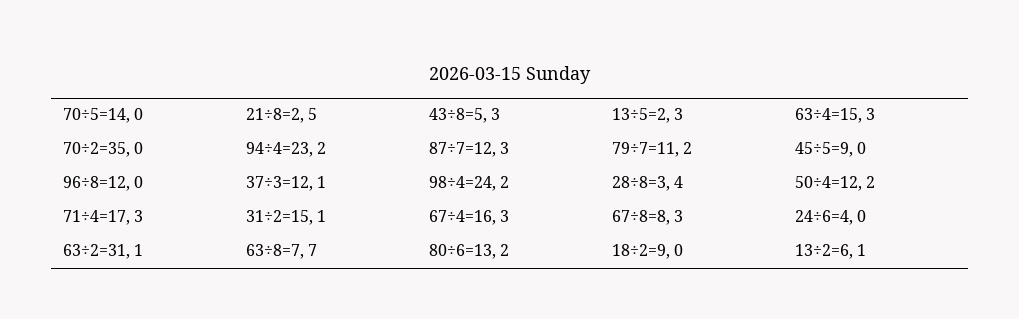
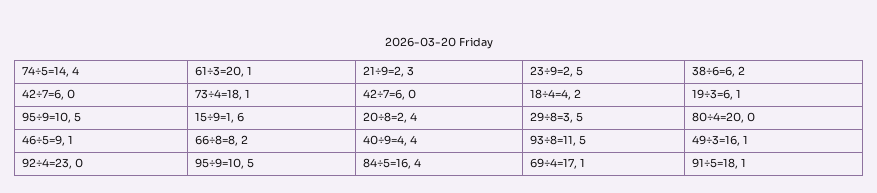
[429,66,591,84] [62,108,143,123] [245,108,317,123] [428,108,500,123] [611,108,683,123] [794,108,875,123] [62,142,143,157] [245,142,326,157] [428,142,509,157] [611,142,692,157] [794,142,866,157] [62,176,143,191] [245,176,326,191] [428,176,509,191] [611,176,683,191] [794,176,875,191] [62,210,143,225] [245,210,326,225] [428,210,509,225] [611,210,683,225] [794,210,866,225] [62,244,143,259] [245,244,317,259] [428,244,509,259] [611,244,683,259] [794,244,853,259] 2026-03-15 Sunday // 70÷5=14, 0 | 21÷8=2, 5 | 43÷8=5, 3 | 13÷5=2, 3 | 63÷4=15, 3 // 70÷2=35, 0 | 94÷4=23, 2 | 87÷7=12, 3 | 79÷7=11, 2 | 45÷5=9, 0 // 96÷8=12, 0 | 37÷3=12, 1 | 98÷4=24, 2 | 28÷8=3, 4 | 50÷4=12, 2 // 71÷4=17, 3 | 31÷2=15, 1 | 67÷4=16, 3 | 67÷8=8, 3 | 24÷6=4, 0 // 63÷2=31, 1 | 63÷8=7, 7 | 80÷6=13, 2 | 18÷2=9, 0 | 13÷2=6, -> [384,37,493,49] [21,66,79,77] [194,66,252,77] [362,66,414,77] [529,66,583,77] [691,66,745,77] [21,89,75,100] [194,89,250,100] [362,89,416,100] [529,89,581,100] [691,89,741,100] [21,112,81,123] [194,112,244,123] [362,112,417,123] [529,112,583,123] [691,112,755,123] [21,135,73,146] [194,135,248,146] [362,135,417,146] [529,135,586,146] [691,135,748,146] [21,158,83,169] [194,158,254,169] [362,158,421,169] [529,158,585,169] [691,158,738,169] 2026-03-20 Friday // 74÷5=14, 4 | 61÷3=20, 1 | 21÷9=2, 3 | 23÷9=2, 5 | 38÷6=6, 2 // 42÷7=6, 0 | 73÷4=18, 1 | 42÷7=6, 0 | 18÷4=4, 2 | 19÷3=6, 1 // 95÷9=10, 5 | 15÷9=1, 6 | 20÷8=2, 4 | 29÷8=3, 5 | 80÷4=20, 0 // 46÷5=9, 1 | 66÷8=8, 2 | 40÷9=4, 4 | 93÷8=11, 5 | 49÷3=16, 1 // 92÷4=23, 0 | 95÷9=10, 5 | 84÷5=16, 4 | 69÷4=17, 1 | 91÷5=18,

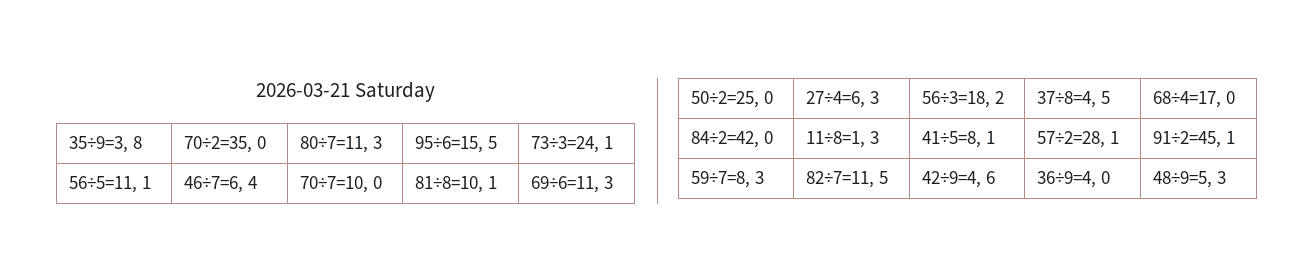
[384,37,493,49] [21,66,79,77] [194,66,252,77] [362,66,414,77] [529,66,583,77] [691,66,745,77] [21,89,75,100] [194,89,250,100] [362,89,416,100] [529,89,581,100] [691,89,741,100] [21,112,81,123] [194,112,244,123] [362,112,417,123] [529,112,583,123] [691,112,755,123] [21,135,73,146] [194,135,248,146] [362,135,417,146] [529,135,586,146] [691,135,748,146] [21,158,83,169] [194,158,254,169] [362,158,421,169] [529,158,585,169] [691,158,746,169] 2026-03-20 Friday // 74÷5=14, 4 | 61÷3=20, 1 | 21÷9=2, 3 | 23÷9=2, 5 | 38÷6=6, 2 // 42÷7=6, 0 | 73÷4=18, 1 | 42÷7=6, 0 | 18÷4=4, 2 | 19÷3=6, 1 // 95÷9=10, 5 | 15÷9=1, 6 | 20÷8=2, 4 | 29÷8=3, 5 | 80÷4=20, 0 // 46÷5=9, 1 | 66÷8=8, 2 | 40÷9=4, 4 | 93÷8=11, 5 | 49÷3=16, 1 // 92÷4=23, 0 | 95÷9=10, 5 | 84÷5=16, 4 | 69÷4=17, 1 | 91÷5=18, 1 -> [255,82,436,102] [68,136,142,153] [183,136,266,153] [299,136,382,153] [414,136,497,153] [530,136,613,153] [68,176,151,193] [183,176,257,193] [299,176,382,193] [414,176,497,193] [530,176,613,193] [690,91,773,108] [805,91,879,108] [921,91,1004,108] [1036,91,1110,108] [1152,91,1235,108] [690,131,773,148] [805,131,879,148] [921,131,995,148] [1036,131,1119,148] [1152,131,1235,148] [690,171,764,188] [805,171,888,188] [921,171,995,188] [1036,171,1110,188] [1152,171,1226,188] 2026-03-21 Saturday // 35÷9=3, 8 | 70÷2=35, 0 | 80÷7=11, 3 | 95÷6=15, 5 | 73÷3=24, 1 // 56÷5=11, 1 | 46÷7=6, 4 | 70÷7=10, 0 | 81÷8=10, 1 | 69÷6=11, 3 // 50÷2=25, 0 | 27÷4=6, 3 | 56÷3=18, 2 | 37÷8=4, 5 | 68÷4=17, 0 // 84÷2=42, 0 | 11÷8=1, 3 | 41÷5=8, 1 | 57÷2=28, 1 | 91÷2=45, 1 // 59÷7=8, 3 | 82÷7=11, 5 | 42÷9=4, 6 | 36÷9=4, 0 | 48÷9=5, 3

